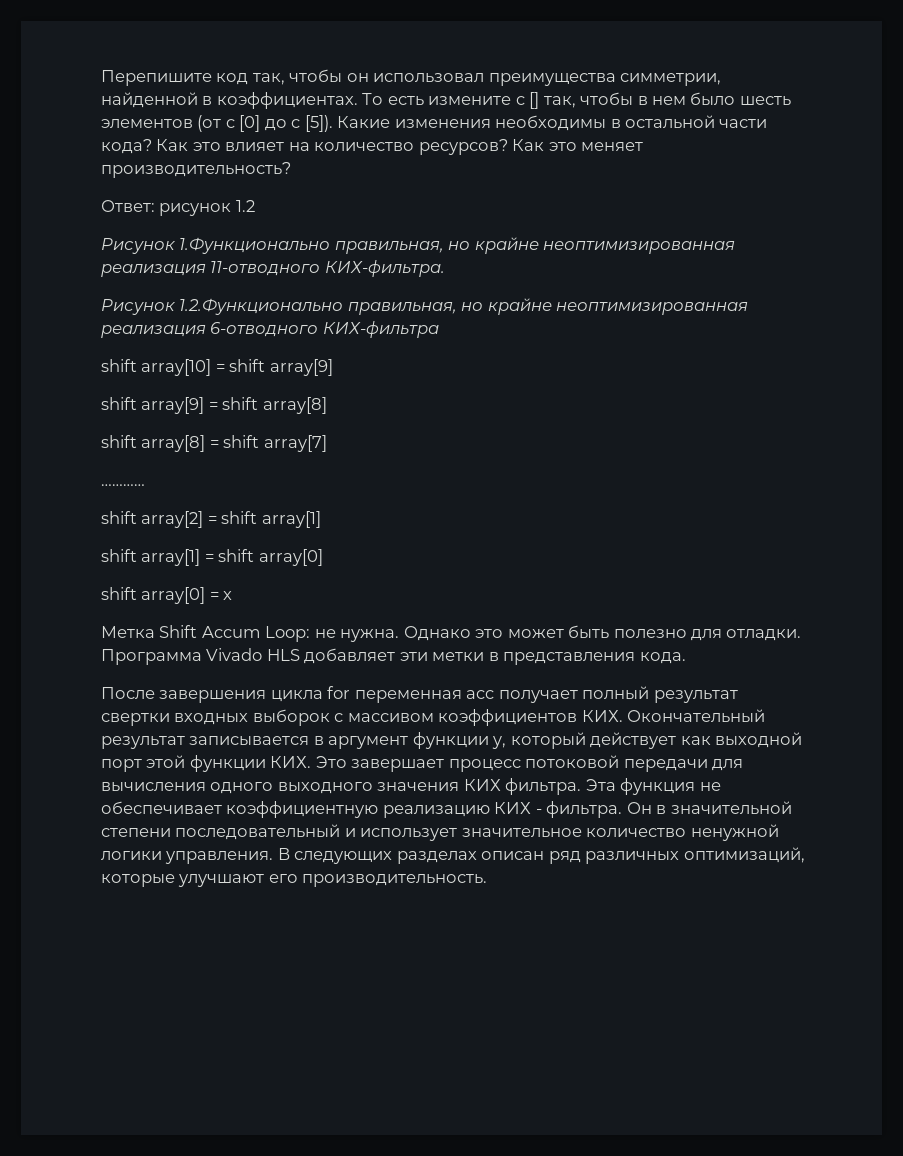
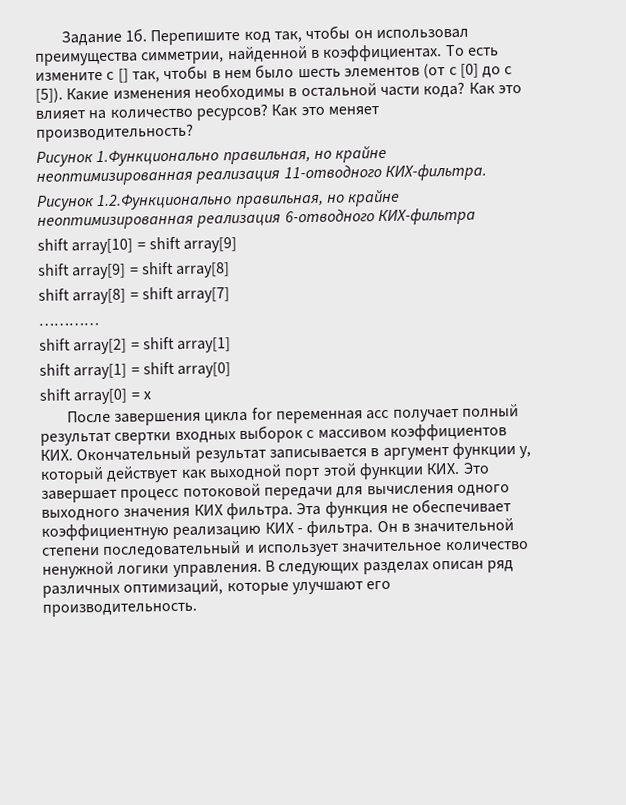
(101, 78) none -> [60,28,147,46] Задание 1б.
[101,200,255,216] // Ответ: рисунок 1.2 -> (194, 132) none
[101,625,802,642] [101,648,686,665] // Метка Shift Accum Loop: не нужна. Однако это может быть полезно для отладки. Программа Vivado HLS добавляет эти метки в представления кода. -> (151, 395) none

